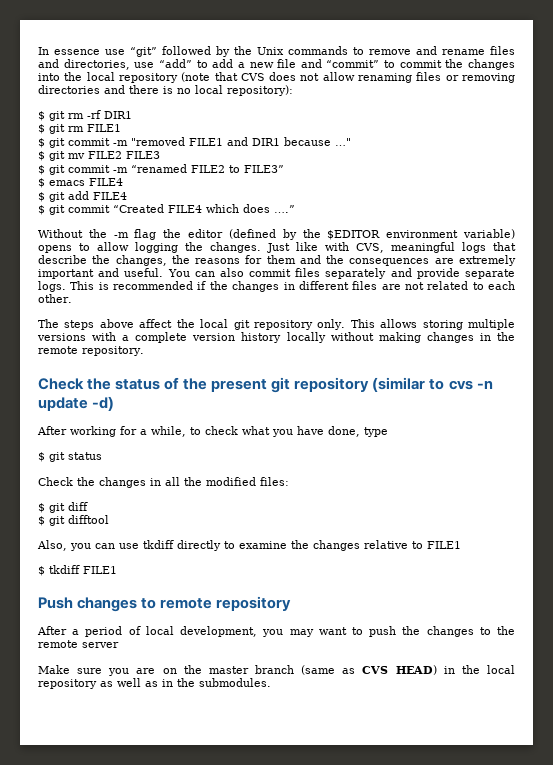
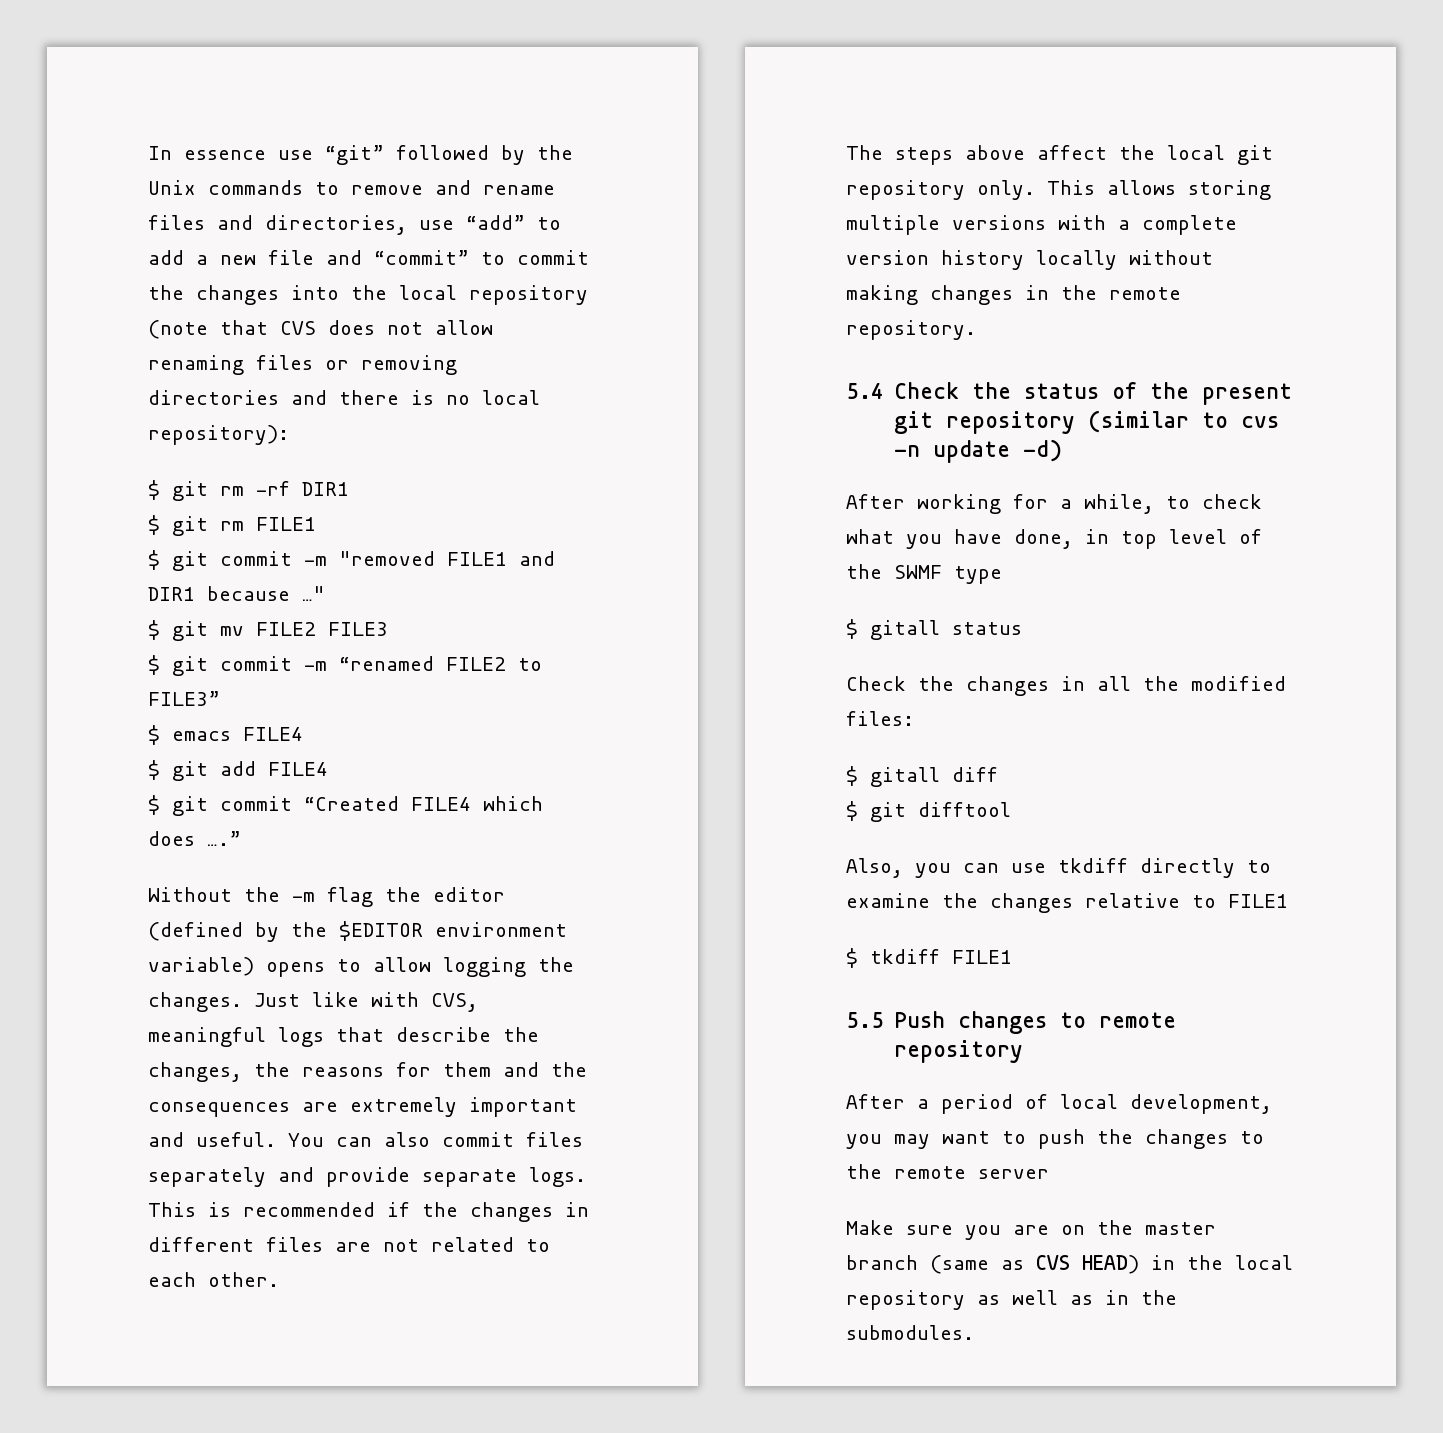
(144, 351) none -> [846,383,884,399] 5.4
(360, 431) none -> [1085,529,1262,549] [846,564,942,579] in top level of the SWMF
[49,452,65,462] git -> [870,620,940,640] gitall
[49,503,65,513] git -> [870,767,940,787] gitall
(117, 570) none -> [846,1012,884,1028] 5.5

